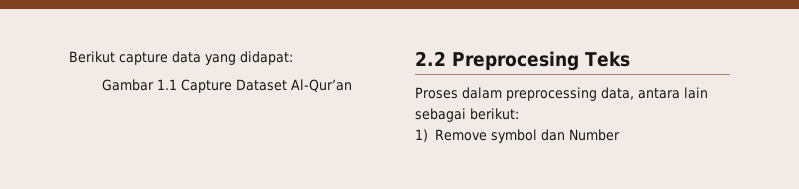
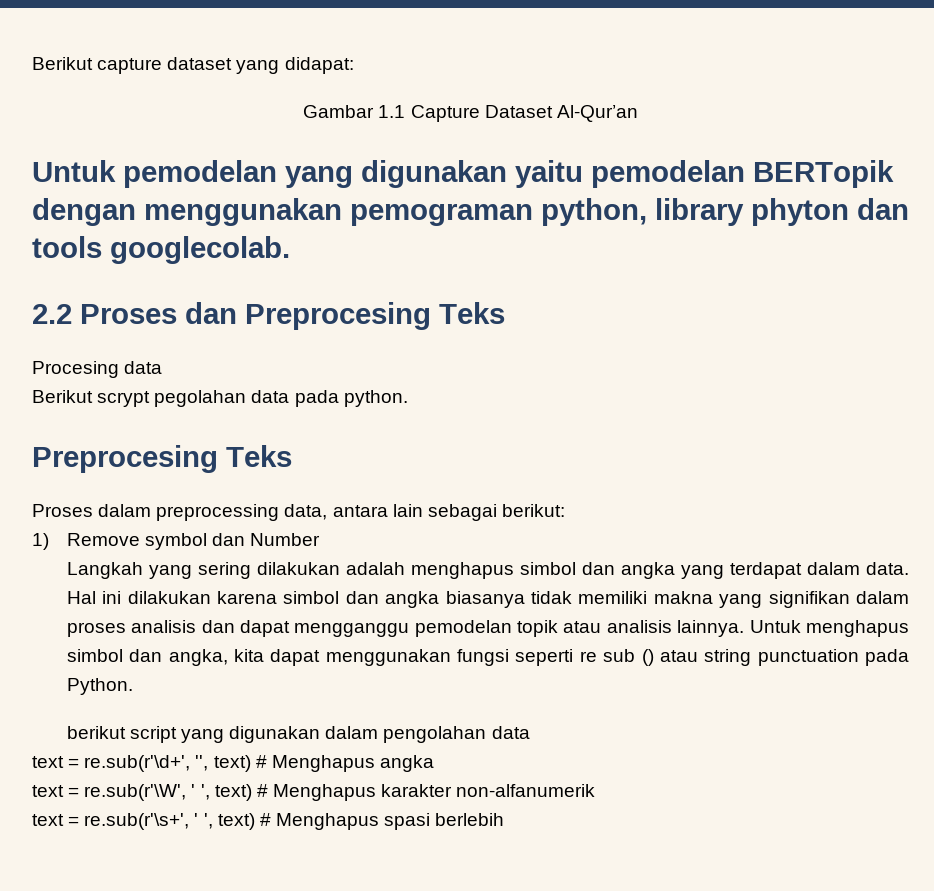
[172,51,201,63] data -> [167,57,233,70] dataset
[415,51,446,66] 2.2 -> [32,160,894,188] [32,198,909,226] [32,236,290,264] [32,302,505,330] [32,361,163,378] [32,390,408,407] Untuk pemodelan yang digunakan yaitu pemodelan BERTopik dengan menggunakan pemograman python, library phyton dan tools googlecolab. // 2.2 Proses dan Preprocesing Teks // Procesing data // Berikut scrypt pegolahan data pada python. //
(621, 135) none -> [66,562,909,579] [66,591,910,608] [66,620,910,637] [66,649,910,666] [66,678,133,695] [66,726,530,743] [32,755,434,772] [32,784,596,801] [32,813,505,830] // Langkah yang sering dilakukan adalah menghapus simbol dan angka yang terdapat dalam data. Hal ini dilakukan karena simbol dan angka biasanya tidak memiliki makna yang signifikan dalam proses analisis dan dapat mengganggu pemodelan topik atau analisis lainnya. Untuk menghapus simbol dan angka, kita dapat menggunakan fungsi seperti re sub () atau string punctuation pada Python. // berikut script yang digunakan dalam pengolahan data // text = re.sub(r'\d+', '', text) # Menghapus angka // text = re.sub(r'\W', ' ', text) # Menghapus karakter non-alfanumerik // text = re.sub(r'\s+', ' ', text) # Menghapus spasi berlebih

